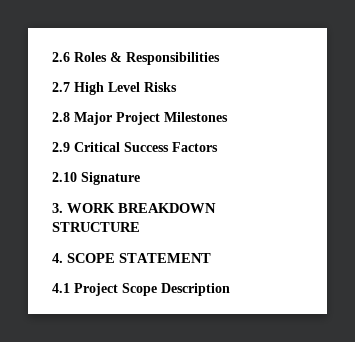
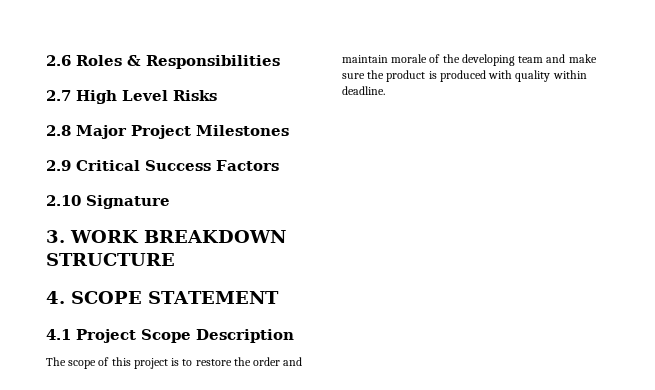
(230, 289) none -> [46,357,303,369] [342,54,597,66] [342,70,587,82] [342,86,385,95] // The scope of this project is to restore the order and maintain morale of the developing team and make sure the product is produced with quality within deadline.

